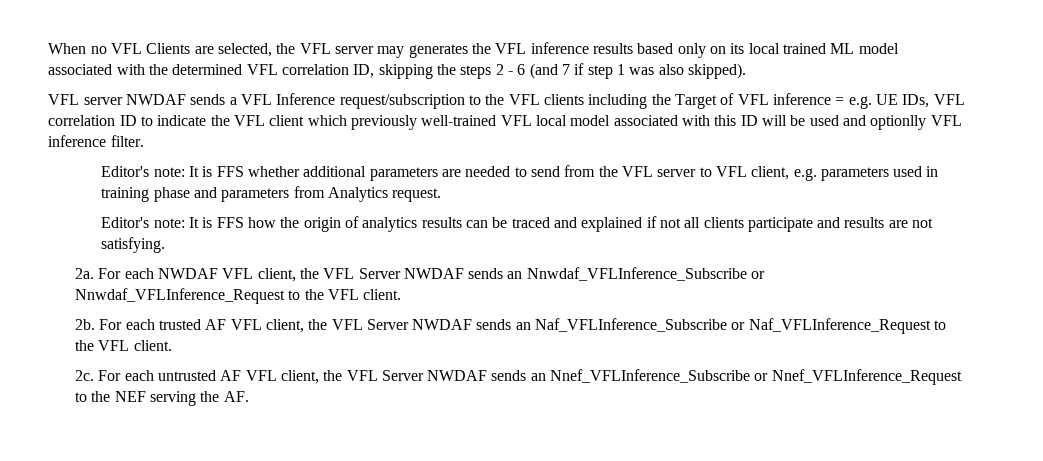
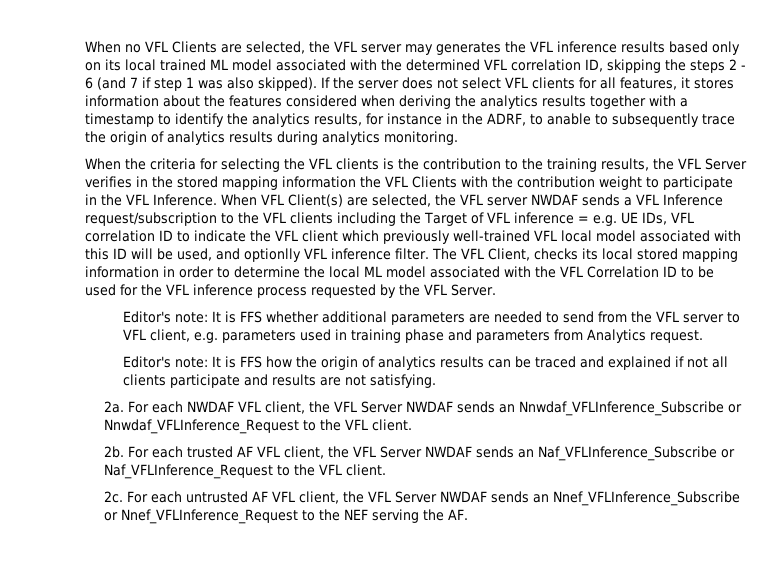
(746, 71) // -> [321,77,735,90] [85,95,689,109] [85,113,736,127] [85,131,459,145] [85,158,748,172] [85,176,734,190] [85,194,457,207] If the server does not select VFL clients for all features, it stores information about the features considered when deriving the analytics results together with a timestamp to identify the analytics results, for instance in the ADRF, to anable to subsequently trace the origin of analytics results during analytics monitoring. // When the criteria for selecting the VFL clients is the contribution to the training results, the VFL Server verifies in the stored mapping information the VFL Clients with the contribution weight to participate in the VFL Inference. When VFL Client(s) are selected, the
[809,115,839,126] used -> [177,248,213,261] used,
(144, 141) none -> [432,248,739,262] [85,266,715,278] [85,284,497,298] The VFL Client, checks its local stored mapping information in order to determine the local ML model associated with the VFL Correlation ID to be used for the VFL inference process requested by the VFL Server.

